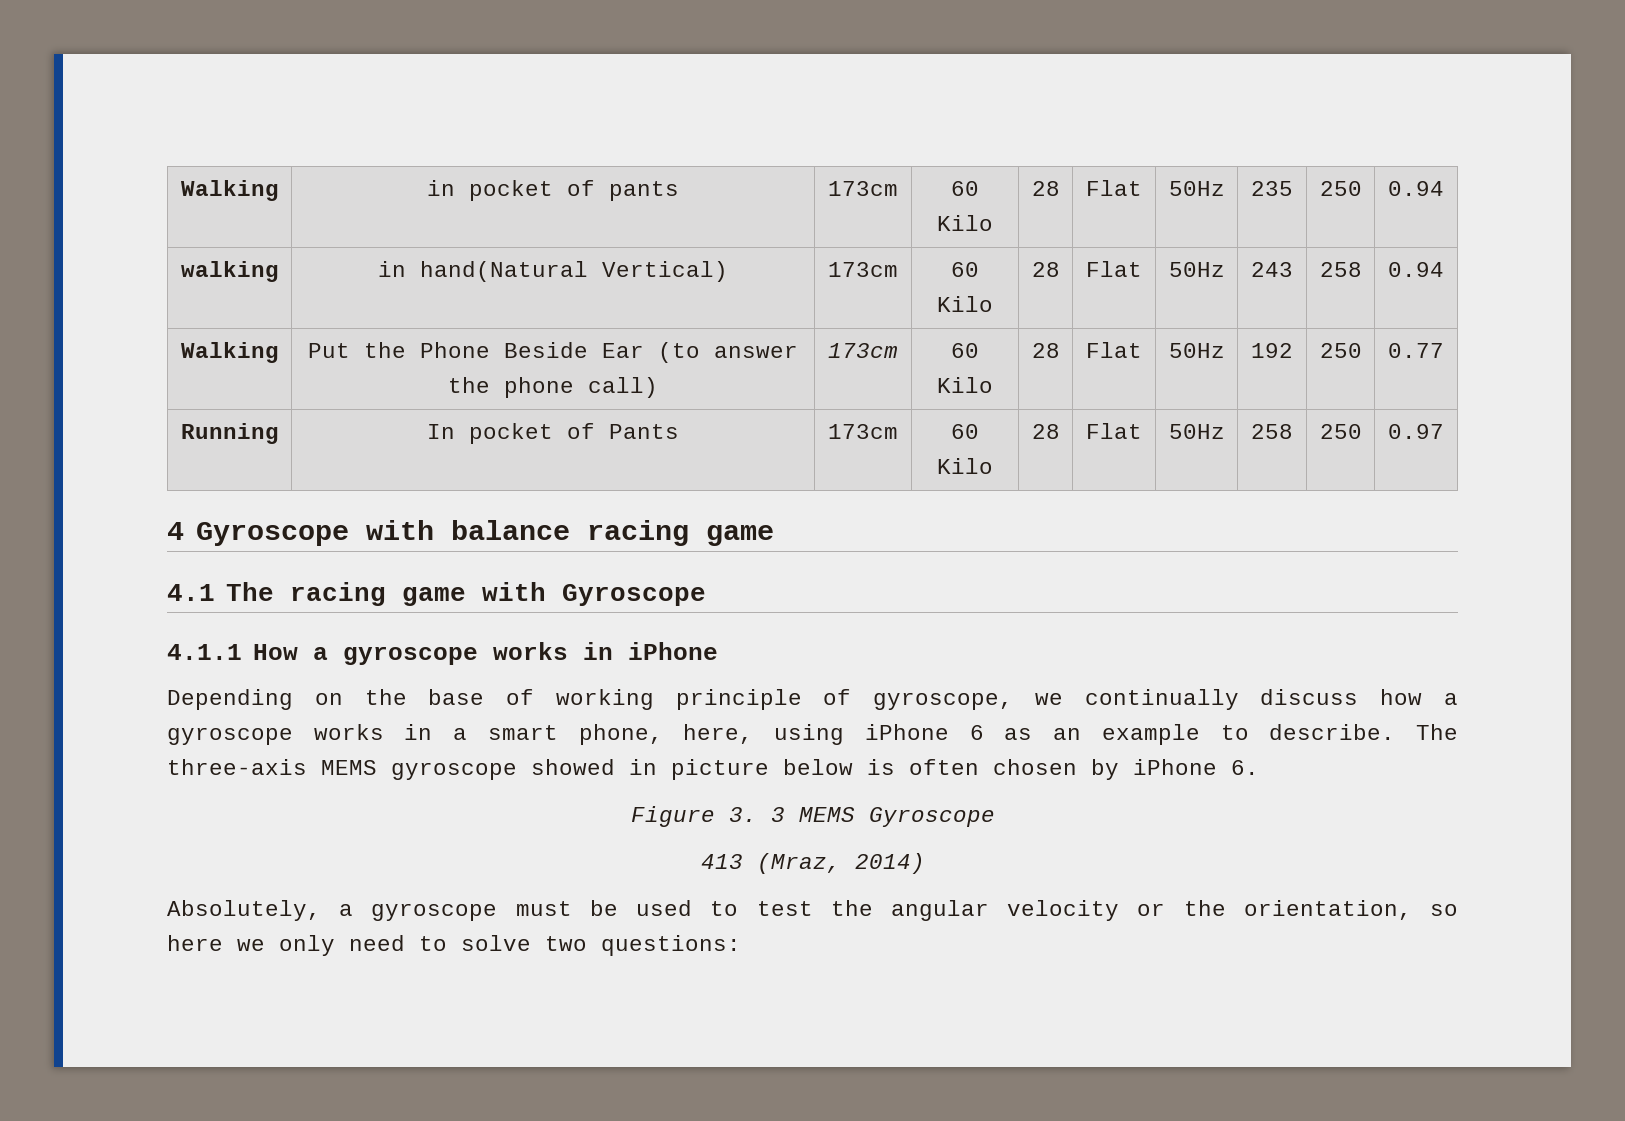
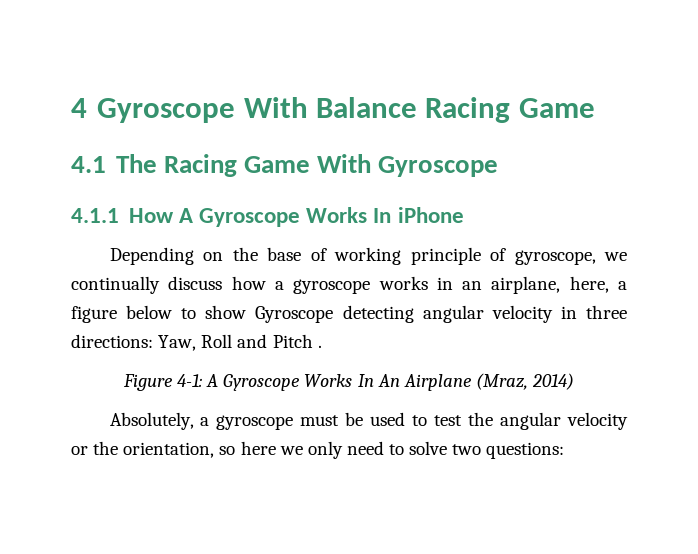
[180,180,279,201] [427,180,679,201] [828,181,898,196] [951,181,979,196] [937,215,993,231] [1031,181,1060,196] [1086,180,1142,196] [1168,181,1225,196] [1251,181,1293,196] [1319,181,1362,196] [1388,181,1444,196] [180,261,279,282] [378,261,728,282] [828,262,898,277] [951,262,979,277] [937,296,993,312] [1031,262,1060,277] [1086,261,1142,277] [1168,262,1225,277] [1251,262,1293,277] [1319,262,1362,277] [1388,262,1444,277] [180,342,279,363] [308,342,799,363] [448,377,658,398] [828,343,898,358] [951,343,979,358] [937,377,993,393] [1031,343,1060,358] [1086,342,1142,358] [1168,343,1225,358] [1251,343,1293,358] [1319,343,1362,358] [1388,343,1444,358] [180,423,279,444] [427,423,679,444] [828,424,898,439] [951,424,979,439] [937,458,993,474] [1031,424,1060,439] [1086,423,1142,439] [1168,424,1225,439] [1251,424,1293,439] [1319,424,1362,439] [1388,424,1444,439] [167,520,774,546] Walking | in pocket of pants | 173cm | 60 Kilo | 28 | Flat | 50Hz | 235 | 250 | 0.94 // walking | in hand(Natural Vertical) | 173cm | 60 Kilo | 28 | Flat | 50Hz | 243 | 258 | 0.94 // Walking | Put the Phone Beside Ear (to answer the phone call) | 173cm | 60 Kilo | 28 | Flat | 50Hz | 192 | 250 | 0.77 // Running | In pocket of Pants | 173cm | 60 Kilo | 28 | Flat | 50Hz | 258 | 250 | 0.97 // 4 Gyroscope with balance racing game -> [71,97,595,123] 4 Gyroscope With Balance Racing Game
[290,582,547,606] racing game with -> [163,154,371,177] Racing Game With
[313,642,614,665] a gyroscope works in -> [178,207,392,227] A Gyroscope Works In
[453,724,1459,745] [167,759,1259,780] [630,806,995,827] [700,854,743,869] a smart phone, here, using iPhone 6 as an example to describe. The three-axis MEMS gyroscope showed in picture below is often chosen by iPhone 6. // Figure 3. 3 MEMS Gyroscope // 413 -> [462,276,627,294] [71,305,628,323] [71,334,322,351] [122,374,472,391] an airplane, here, a figure below to show Gyroscope detecting angular velocity in three directions: Yaw, Roll and Pitch . // Figure 4-1: A Gyroscope Works In An Airplane

